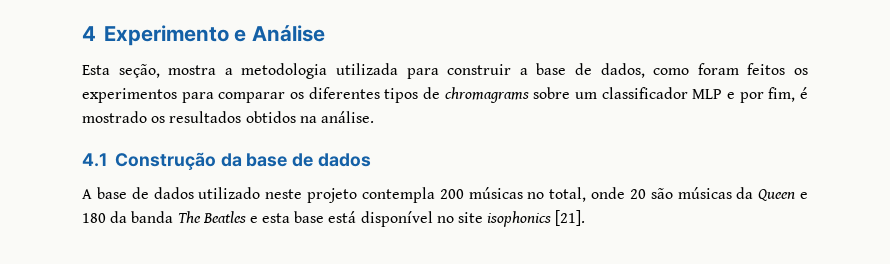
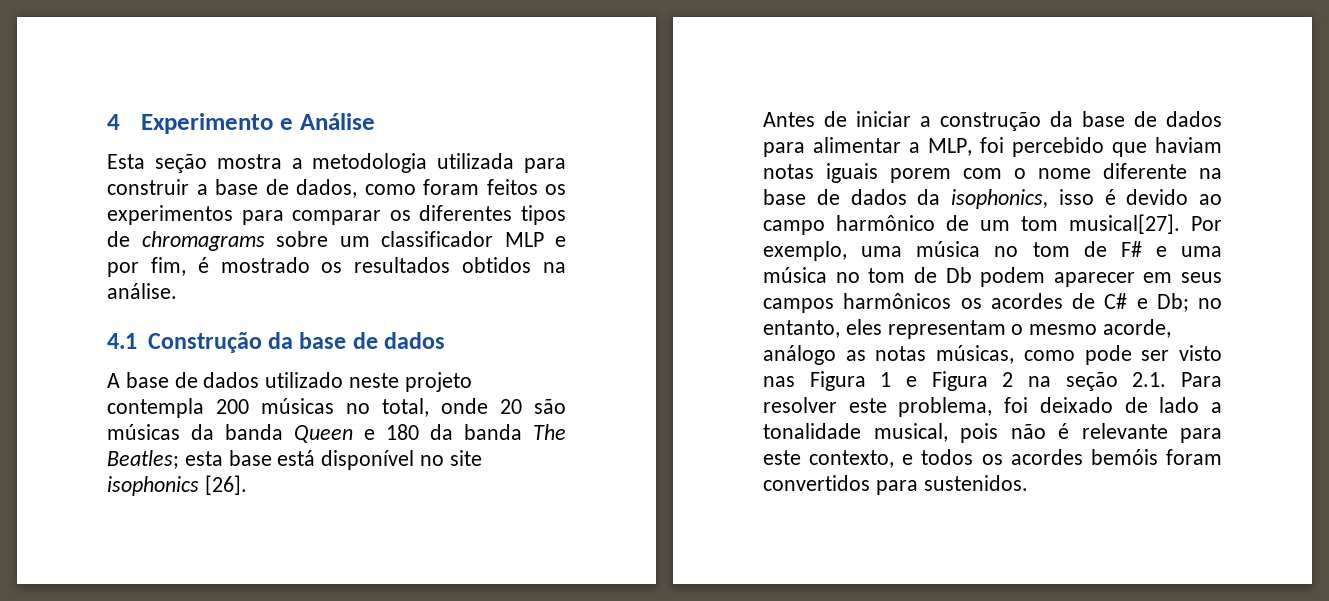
[118,64,160,78] seção, -> [154,154,207,173] seção
(754, 193) none -> [225,424,283,440] banda
[202,211,258,223] Beatles e -> [107,450,179,469] Beatles;
[555,210,586,226] [21]. -> [204,475,247,495] [763,111,1222,131] [763,137,1222,157] [763,163,1222,183] [763,189,1222,209] [763,214,1222,235] [763,241,1222,261] [763,267,1222,287] [763,293,1222,313] [763,319,1172,339] [763,345,1222,365] [763,371,1222,391] [763,397,1222,417] [763,423,1222,443] [763,449,1222,468] [763,475,1028,495] [26]. // Antes de iniciar a construção da base de dados para alimentar a MLP, foi percebido que haviam notas iguais porem com o nome diferente na base de dados da isophonics, isso é devido ao campo harmônico de um tom musical[27]. Por exemplo, uma música no tom de F# e uma música no tom de Db podem aparecer em seus campos harmônicos os acordes de C# e Db; no entanto, eles representam o mesmo acorde, análogo as notas músicas, como pode ser visto nas Figura 1 e Figura 2 na seção 2.1. Para resolver este problema, foi deixado de lado a tonalidade musical, pois não é relevante para este contexto, e todos os acordes bemóis foram convertidos para sustenidos.

